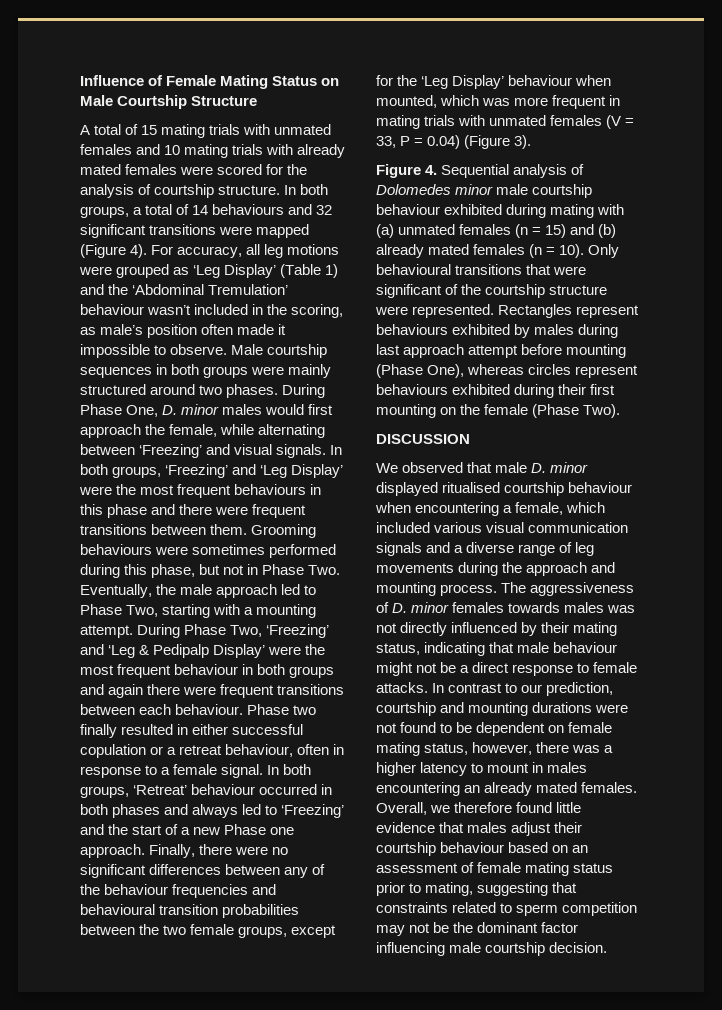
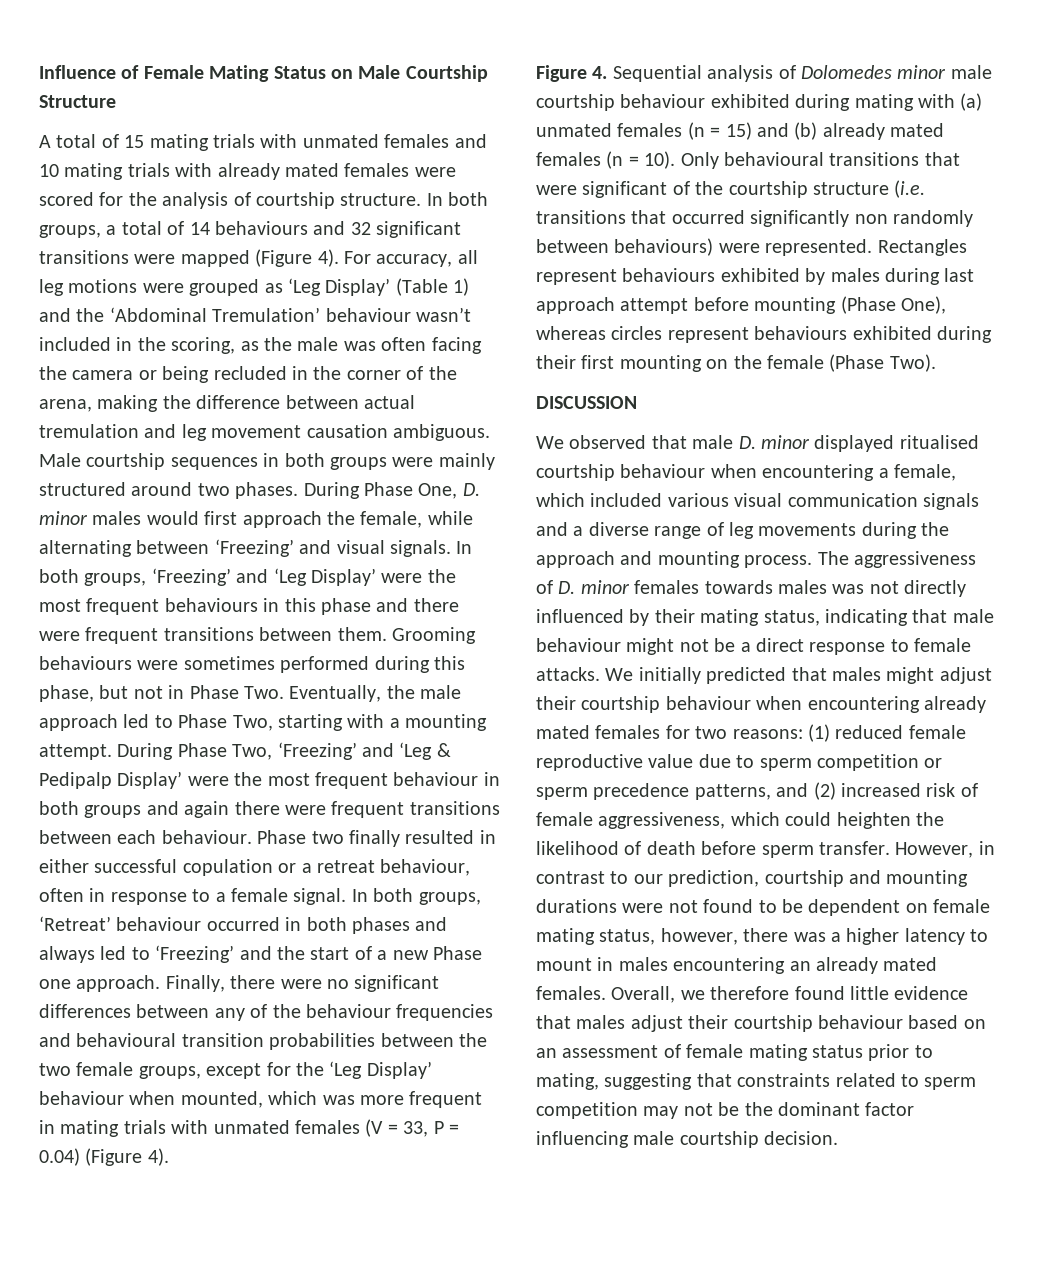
[100,324,287,338] [80,344,228,358] male’s position often made it impossible to observe. -> [264,337,482,354] [39,366,457,383] [39,395,415,412] [39,424,490,441] the male was often facing the camera or being recluded in the corner of the arena, making the difference between actual tremulation and leg movement causation ambiguous.
[514,135,532,149] 3). -> [147,1148,169,1166] 4).
(608, 290) none -> [894,180,926,198] [536,210,973,227] [536,238,714,256] (i.e. transitions that occurred significantly non randomly between behaviours)
[432,683,445,693] In -> [605,667,992,684] [536,696,986,713] [536,724,966,742] [536,754,943,771] [536,782,978,800] [536,812,944,829] [536,841,995,858] We initially predicted that males might adjust their courtship behaviour when encountering already mated females for two reasons: (1) reduced female reproductive value due to sperm competition or sperm precedence patterns, and (2) increased risk of female aggressiveness, which could heighten the likelihood of death before sperm transfer. However, in

